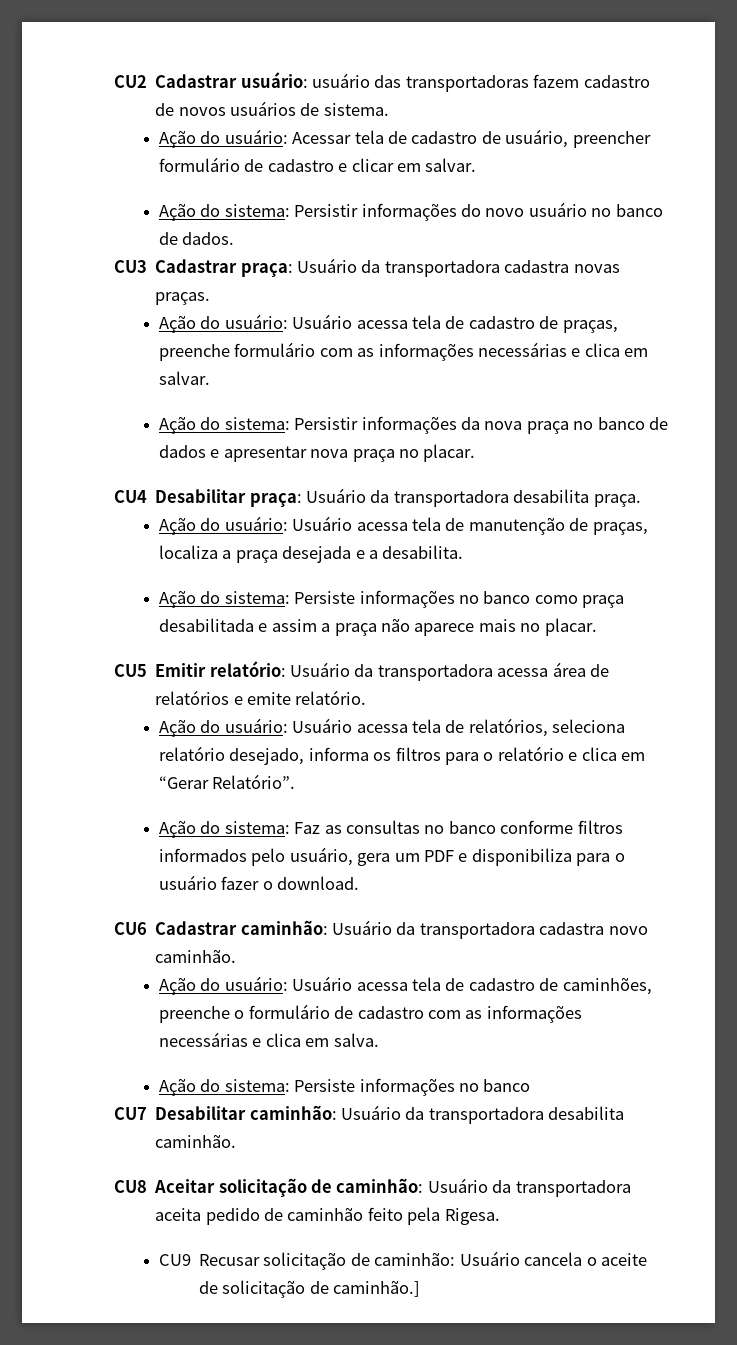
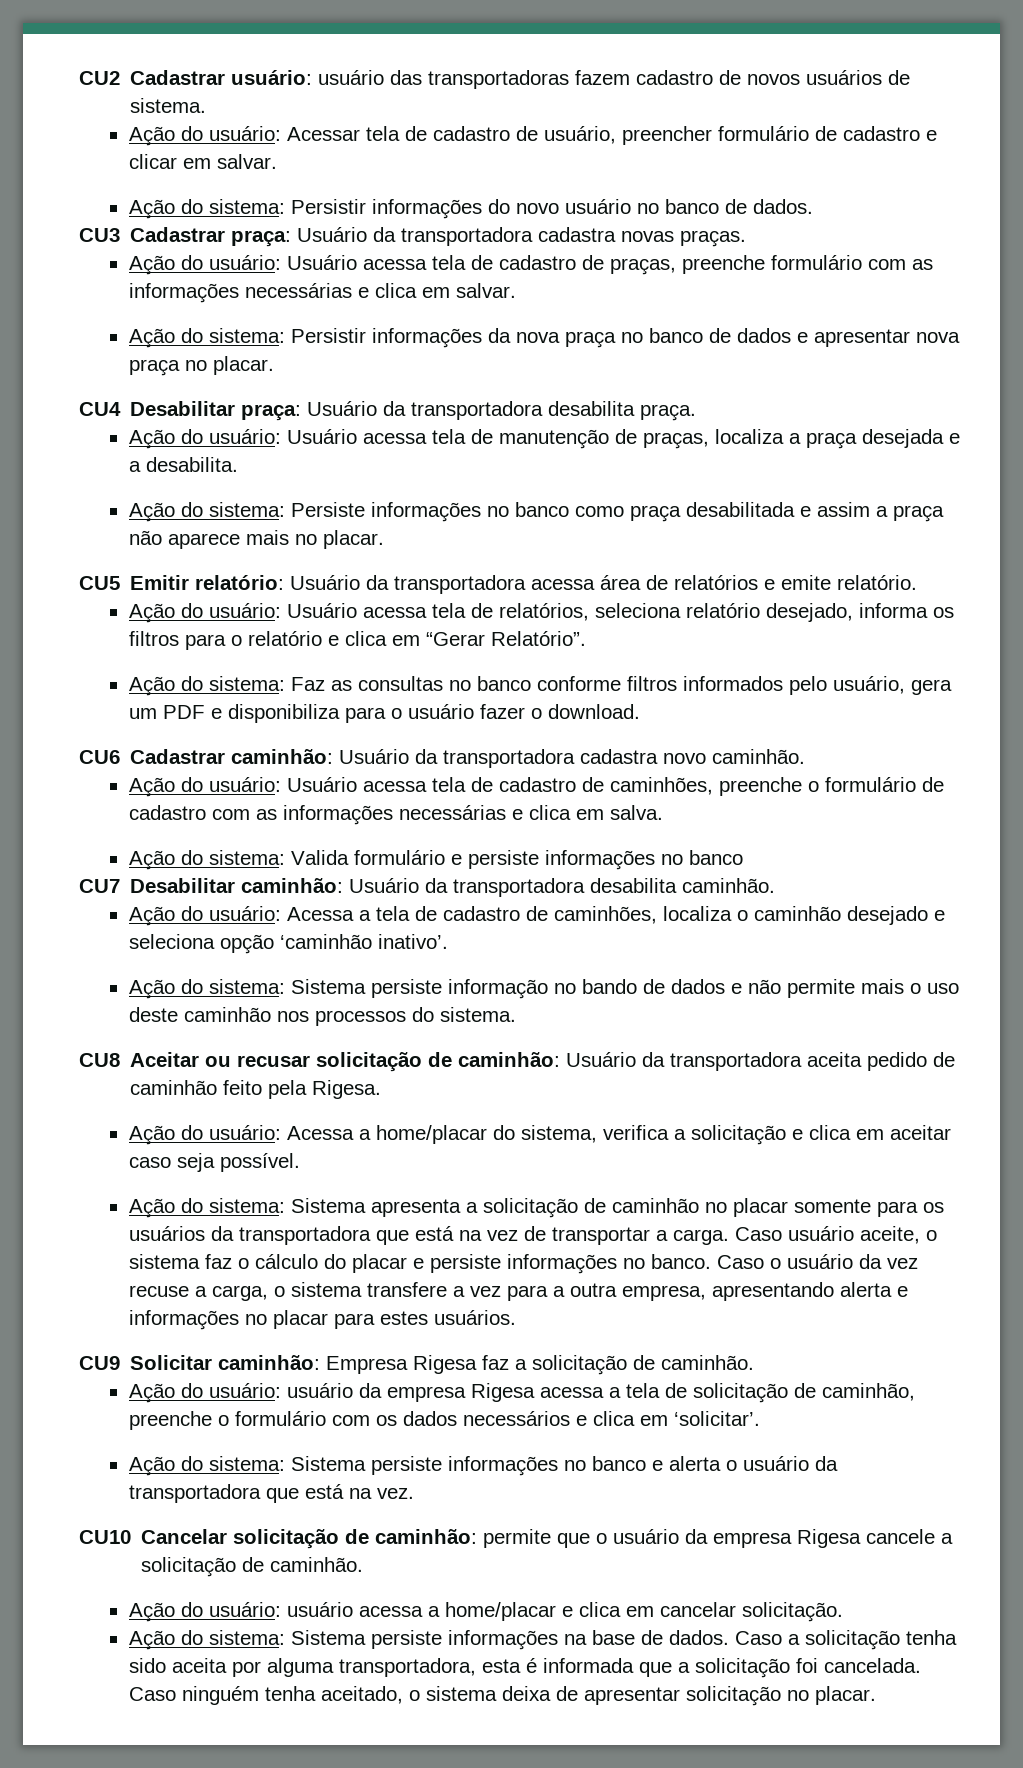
[294,1079,356,1092] Persiste -> [290,850,539,869] Valida formulário e persiste
(237, 1141) none -> [128,906,945,926] [128,934,448,954] [128,979,959,999] [128,1007,516,1026] // Ação do usuário: Acessa a tela de cadastro de caminhões, localiza o caminhão desejado e seleciona opção ‘caminhão inativo’. // Ação do sistema: Sistema persiste informação no bando de dados e não permite mais o uso deste caminhão nos processos do sistema.
(216, 1186) none -> [205,1055,311,1067] ou recusar
[158,1251,648,1270] [198,1280,421,1298] CU9 Recusar solicitação de caminhão: Usuário cancela o aceite de solicitação de caminhão.] -> [128,1125,951,1145] [128,1153,300,1172] [128,1198,944,1218] [128,1226,937,1245] [128,1254,918,1274] [128,1282,908,1301] [128,1310,516,1330] [79,1355,755,1375] [128,1383,915,1403] [128,1411,760,1430] [128,1456,838,1476] [128,1484,414,1503] [79,1529,954,1549] [141,1557,364,1577] [128,1602,843,1622] [128,1630,957,1650] [128,1658,921,1678] [128,1686,876,1706] Ação do usuário: Acessa a home/placar do sistema, verifica a solicitação e clica em aceitar caso seja possível. // Ação do sistema: Sistema apresenta a solicitação de caminhão no placar somente para os usuários da transportadora que está na vez de transportar a carga. Caso usuário aceite, o sistema faz o cálculo do placar e persiste informações no banco. Caso o usuário da vez recuse a carga, o sistema transfere a vez para a outra empresa, apresentando alerta e informações no placar para estes usuários. // CU9 Solicitar caminhão: Empresa Rigesa faz a solicitação de caminhão. // Ação do usuário: usuário da empresa Rigesa acessa a tela de solicitação de caminhão, preenche o formulário com os dados necessários e clica em ‘solicitar’. // Ação do sistema: Sistema persiste informações no banco e alerta o usuário da transportadora que está na vez. // CU10 Cancelar solicitação de caminhão: permite que o usuário da empresa Rigesa cancele a solicitação de caminhão. // Ação do usuário: usuário acessa a home/placar e clica em cancelar solicitação. // Ação do sistema: Sistema persiste informações na base de dados. Caso a solicitação tenha sido aceita por alguma transportadora, esta é informada que a solicitação foi cancelada. Caso ninguém tenha aceitado, o sistema deixa de apresentar solicitação no placar.

